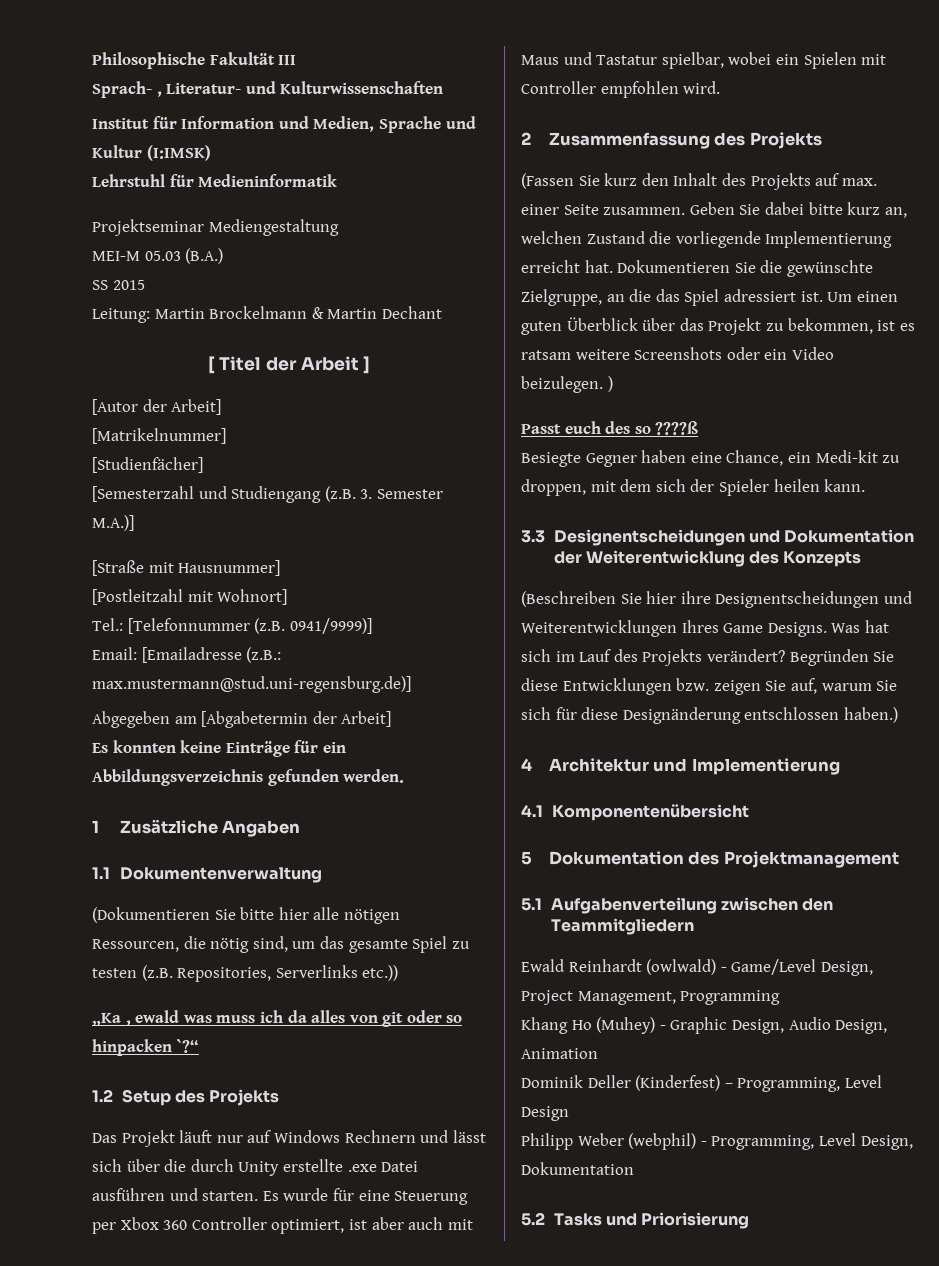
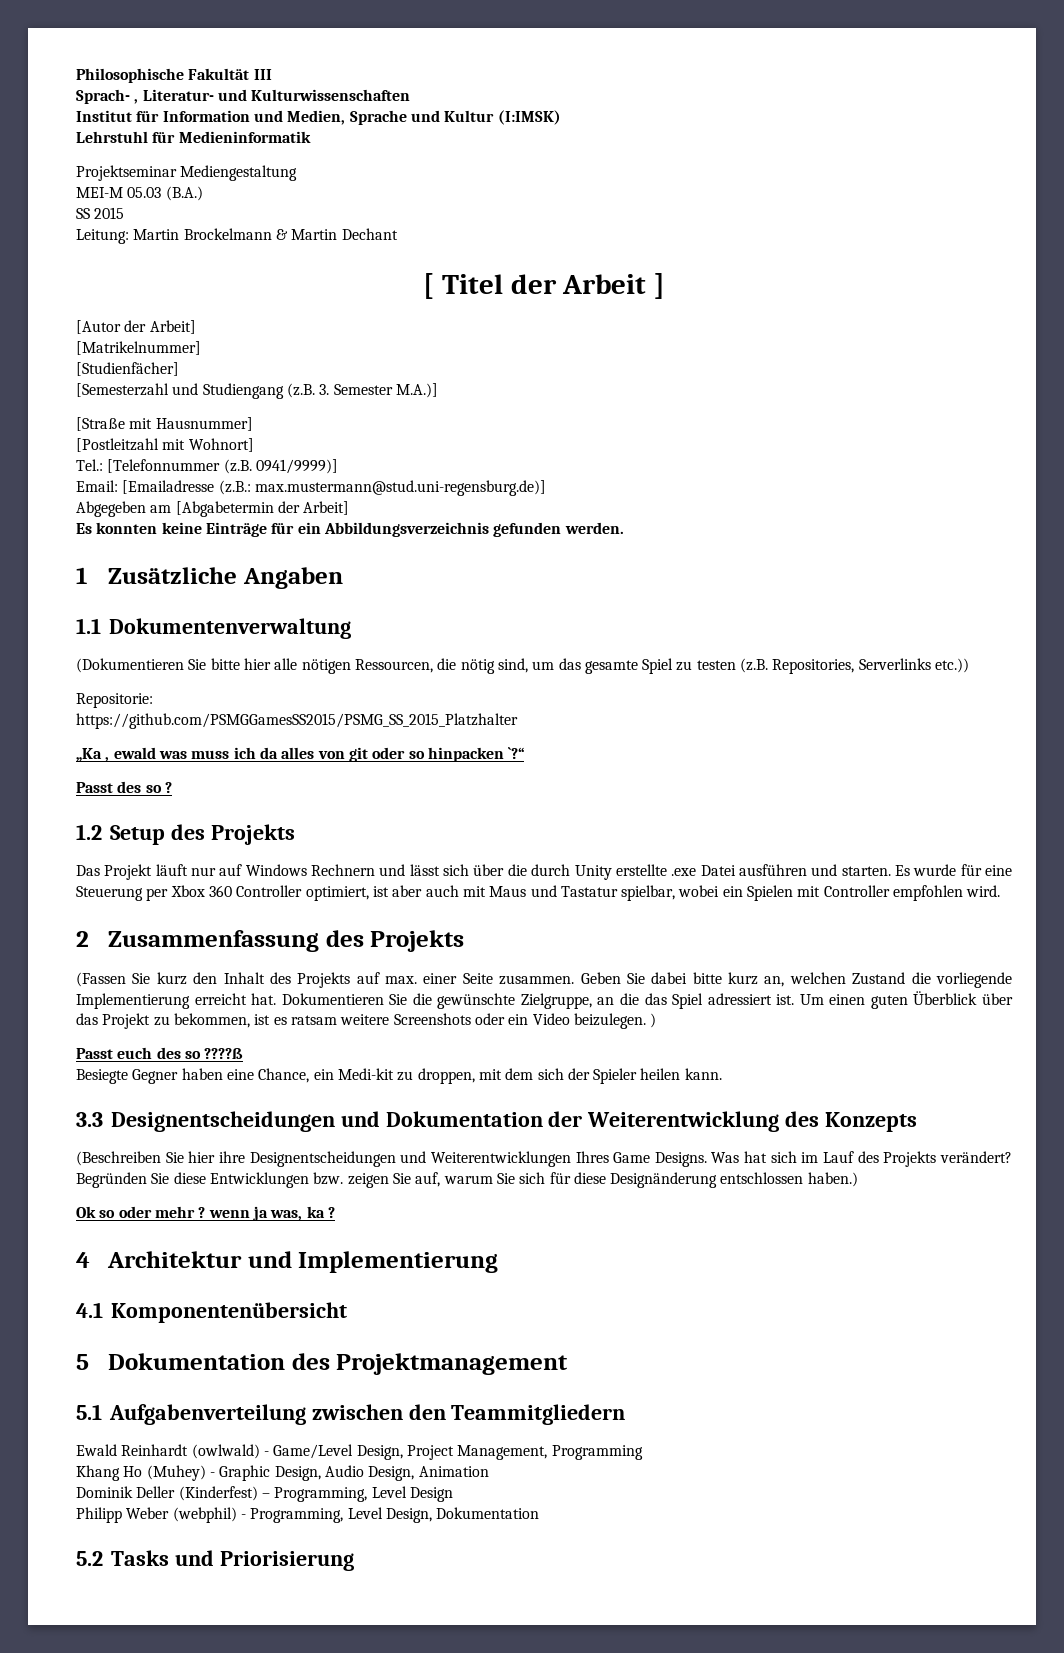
(399, 973) none -> [76,693,153,708] [76,713,518,729] // Repositorie: // https://github.com/PSMGGamesSS2015/PSMG_SS_2015_Platzhalter
(199, 1046) none -> [76,781,172,793] // Passt des so ?
(898, 715) none -> [76,1206,335,1221] // Ok so oder mehr ? wenn ja was, ka ?

